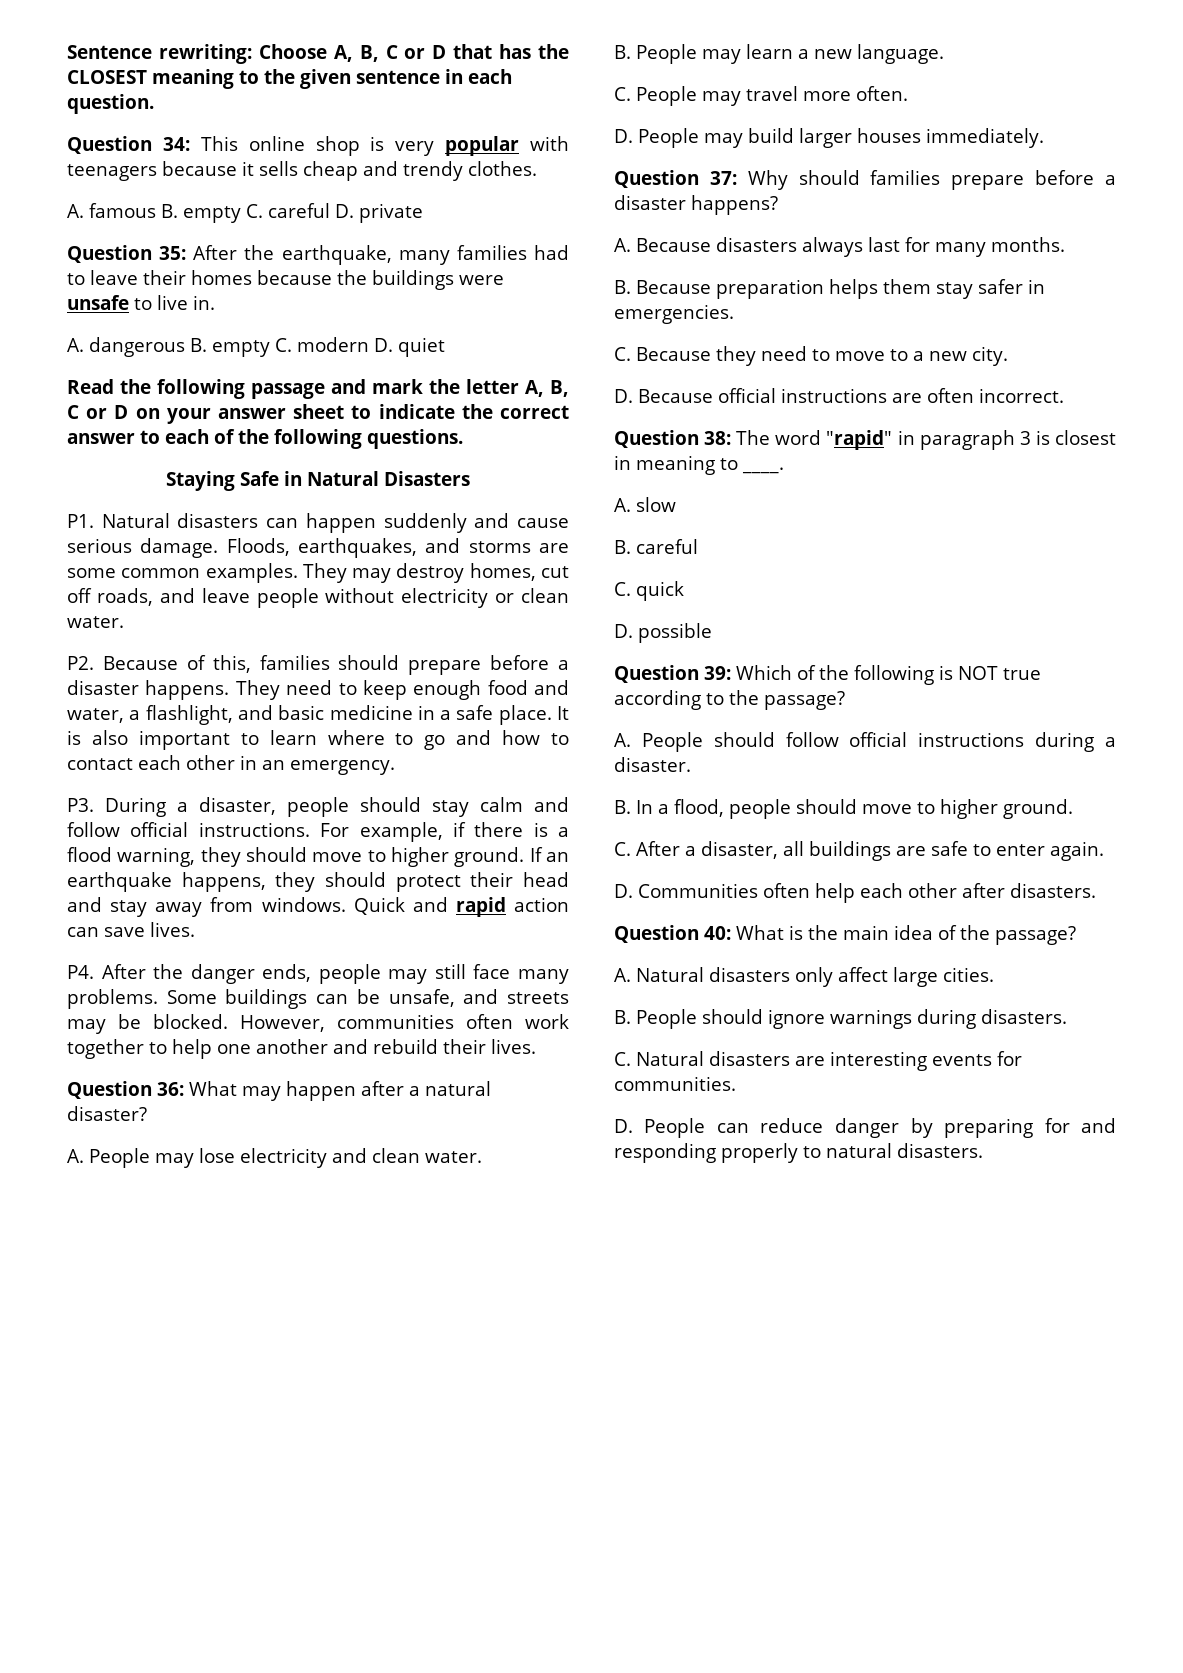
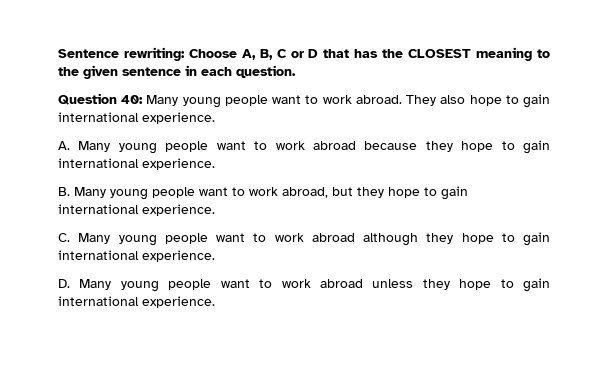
[162,136,569,156] [67,161,537,181] [67,203,423,223] [67,245,569,265] [67,270,504,290] [67,295,215,310] [67,337,445,357] [67,379,570,399] [67,404,569,424] [67,429,463,449] [166,471,470,491] [67,513,569,533] [67,538,569,558] [67,563,569,583] [67,588,569,608] [67,616,124,628] [67,655,569,675] [67,680,569,700] [67,705,570,725] [67,730,569,750] [67,755,395,775] [67,797,569,817] [67,822,569,842] [67,847,569,867] [67,872,569,892] [67,897,569,917] [67,922,195,937] [67,964,569,984] [67,989,569,1009] [67,1014,569,1034] [67,1039,536,1059] [67,1081,491,1101] [67,1106,147,1121] [67,1148,482,1168] [614,44,944,64] [614,86,908,106] [614,128,1044,148] [614,170,1116,190] [614,195,778,215] [614,237,1065,257] [614,279,1045,299] [614,304,734,324] [614,346,1008,366] [614,388,1064,403] [614,430,1116,450] [614,455,784,475] [614,497,676,512] [614,539,698,554] [614,581,684,601] [614,623,712,643] [614,665,1041,685] [614,690,845,710] [614,732,1116,752] [614,757,691,772] [614,799,1073,819] [614,841,1104,861] [614,883,1096,903] [614,925,1076,945] [614,967,994,987] [614,1009,1067,1029] [614,1051,1022,1071] [614,1076,736,1091] [614,1118,1116,1138] [614,1143,983,1163] 34: This online shop is very popular with teenagers because it sells cheap and trendy clothes. // A. famous B. empty C. careful D. private // Question 35: After the earthquake, many families had to leave their homes because the buildings were unsafe to live in. // A. dangerous B. empty C. modern D. quiet // Read the following passage and mark the letter A, B, C or D on your answer sheet to indicate the correct answer to each of the following questions. // Staying Safe in Natural Disasters // P1. Natural disasters can happen suddenly and cause serious damage. Floods, earthquakes, and storms are some common examples. They may destroy homes, cut off roads, and leave people without electricity or clean water. // P2. Because of this, families should prepare before a disaster happens. They need to keep enough food and water, a flashlight, and basic medicine in a safe place. It is also important to learn where to go and how to contact each other in an emergency. // P3. During a disaster, people should stay calm and follow official instructions. For example, if there is a flood warning, they should move to higher ground. If an earthquake happens, they should protect their head and stay away from windows. Quick and rapid action can save lives. // P4. After the danger ends, people may still face many problems. Some buildings can be unsafe, and streets may be blocked. However, communities often work together to help one another and rebuild their lives. // Question 36: What may happen after a natural disaster? // A. People may lose electricity and clean water. // B. People may learn a new language. // C. People may travel more often. // D. People may build larger houses immediately. // Question 37: Why should families prepare before a disaster happens? // A. Because disasters always last for many months. // B. Because preparation helps them stay safer in emergencies. // C. Because they need to move to a new city. // D. Because official instructions are often incorrect. // Question 38: The word "rapid" in paragraph 3 is closest in meaning to ____. // A. slow // B. careful // C. quick // D. possible // Question 39: Which of the following is NOT true according to the passage? // A. People should follow official instructions during a disaster. // B. In a flood, people should move to higher ground. // C. After a disaster, all buildings are safe to enter again. // D. Communities often help each other after disasters. // Question 40: What is the main idea of the passage? // A. Natural disasters only affect large cities. // B. People should ignore warnings during disasters. // C. Natural disasters are interesting events for communities. // D. People can reduce danger by preparing for and responding properly to natural disasters. -> [121,94,550,108] [58,112,215,124] [58,140,550,154] [58,158,215,170] [58,186,468,200] [58,204,215,216] [58,232,550,246] [58,250,215,262] [58,278,550,292] [58,296,215,308] 40: Many young people want to work abroad. They also hope to gain international experience. // A. Many young people want to work abroad because they hope to gain international experience. // B. Many young people want to work abroad, but they hope to gain international experience. // C. Many young people want to work abroad although they hope to gain international experience. // D. Many young people want to work abroad unless they hope to gain international experience.

